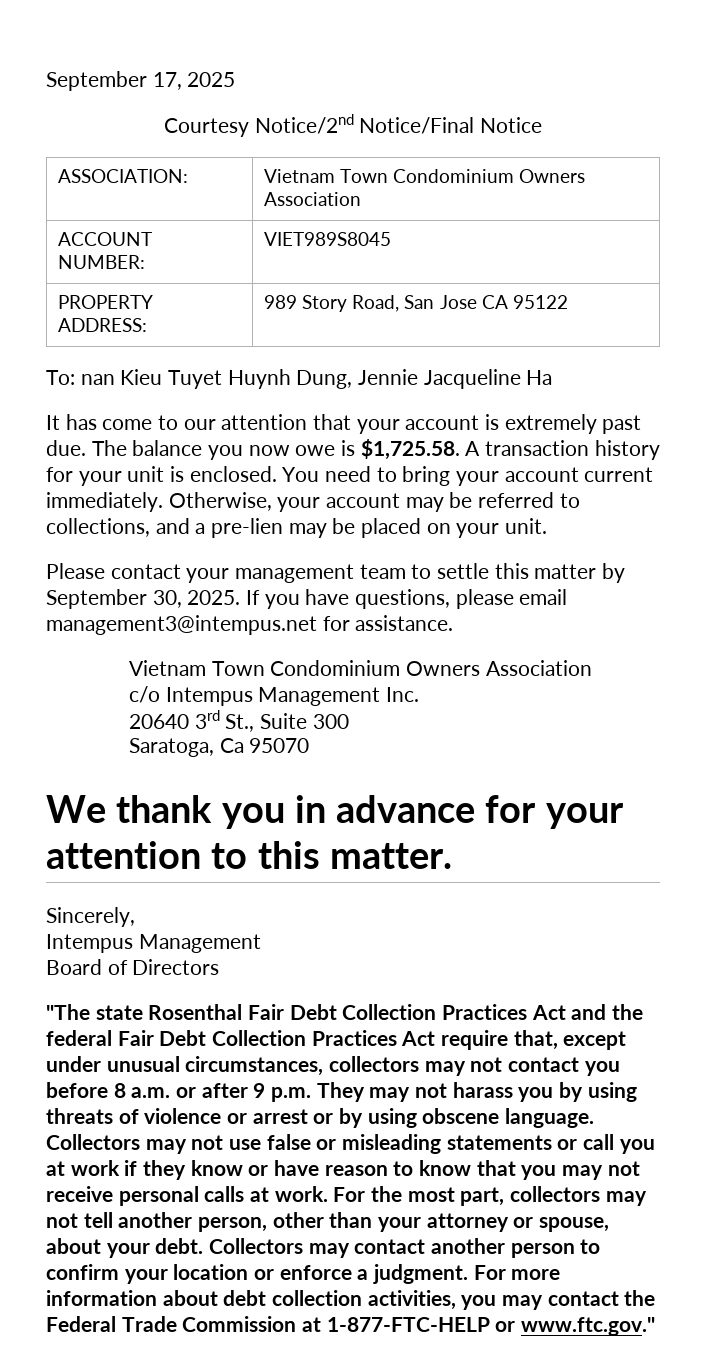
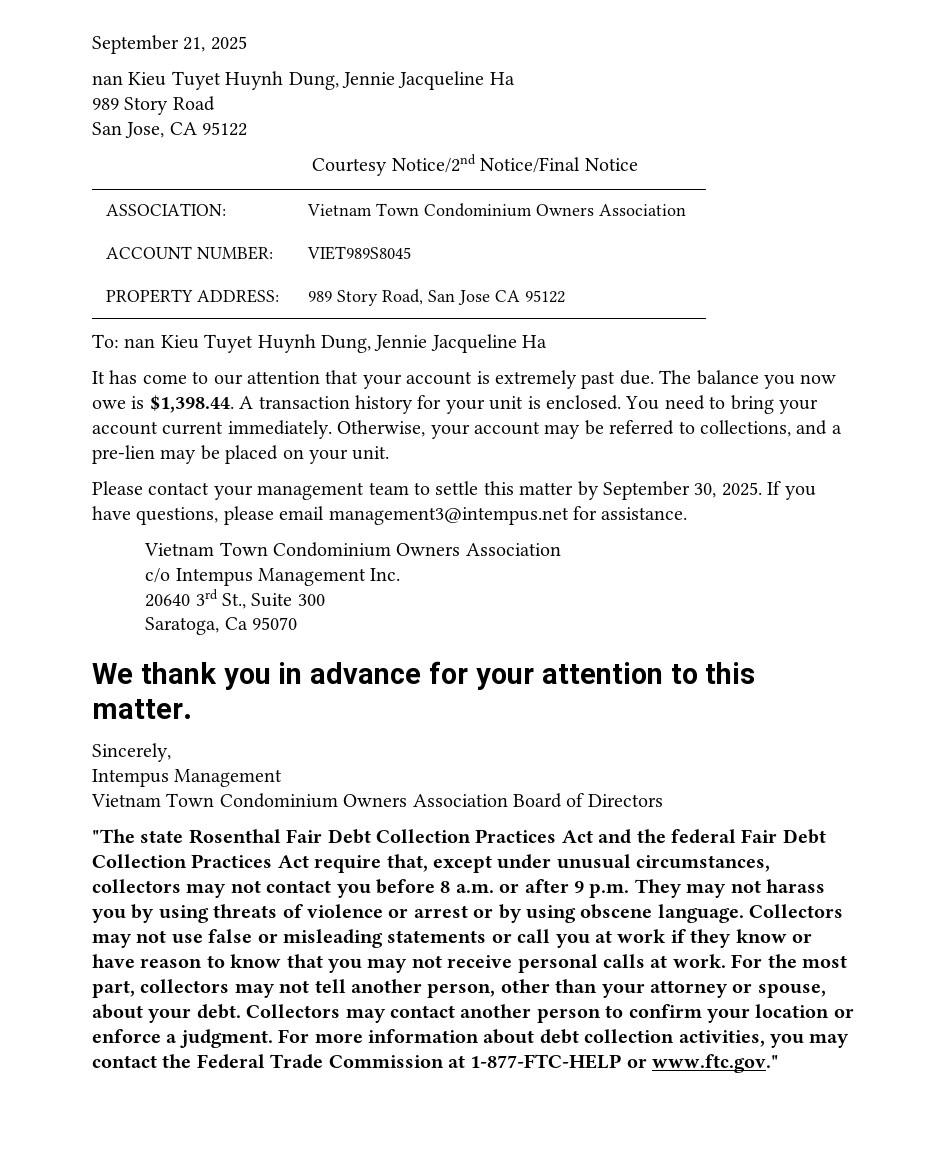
[46,71,182,91] September 17, -> [92,35,206,54] September 21,
(236, 79) none -> [92,71,515,90] [92,96,215,115] [92,122,248,138] // nan Kieu Tuyet Huynh Dung, Jennie Jacqueline Ha // 989 Story Road // San Jose, CA 95122
[360,439,460,460] $1,725.58. -> [149,395,234,413] $1,398.44.
(261, 943) none -> [91,793,508,808] Vietnam Town Condominium Owners Association

